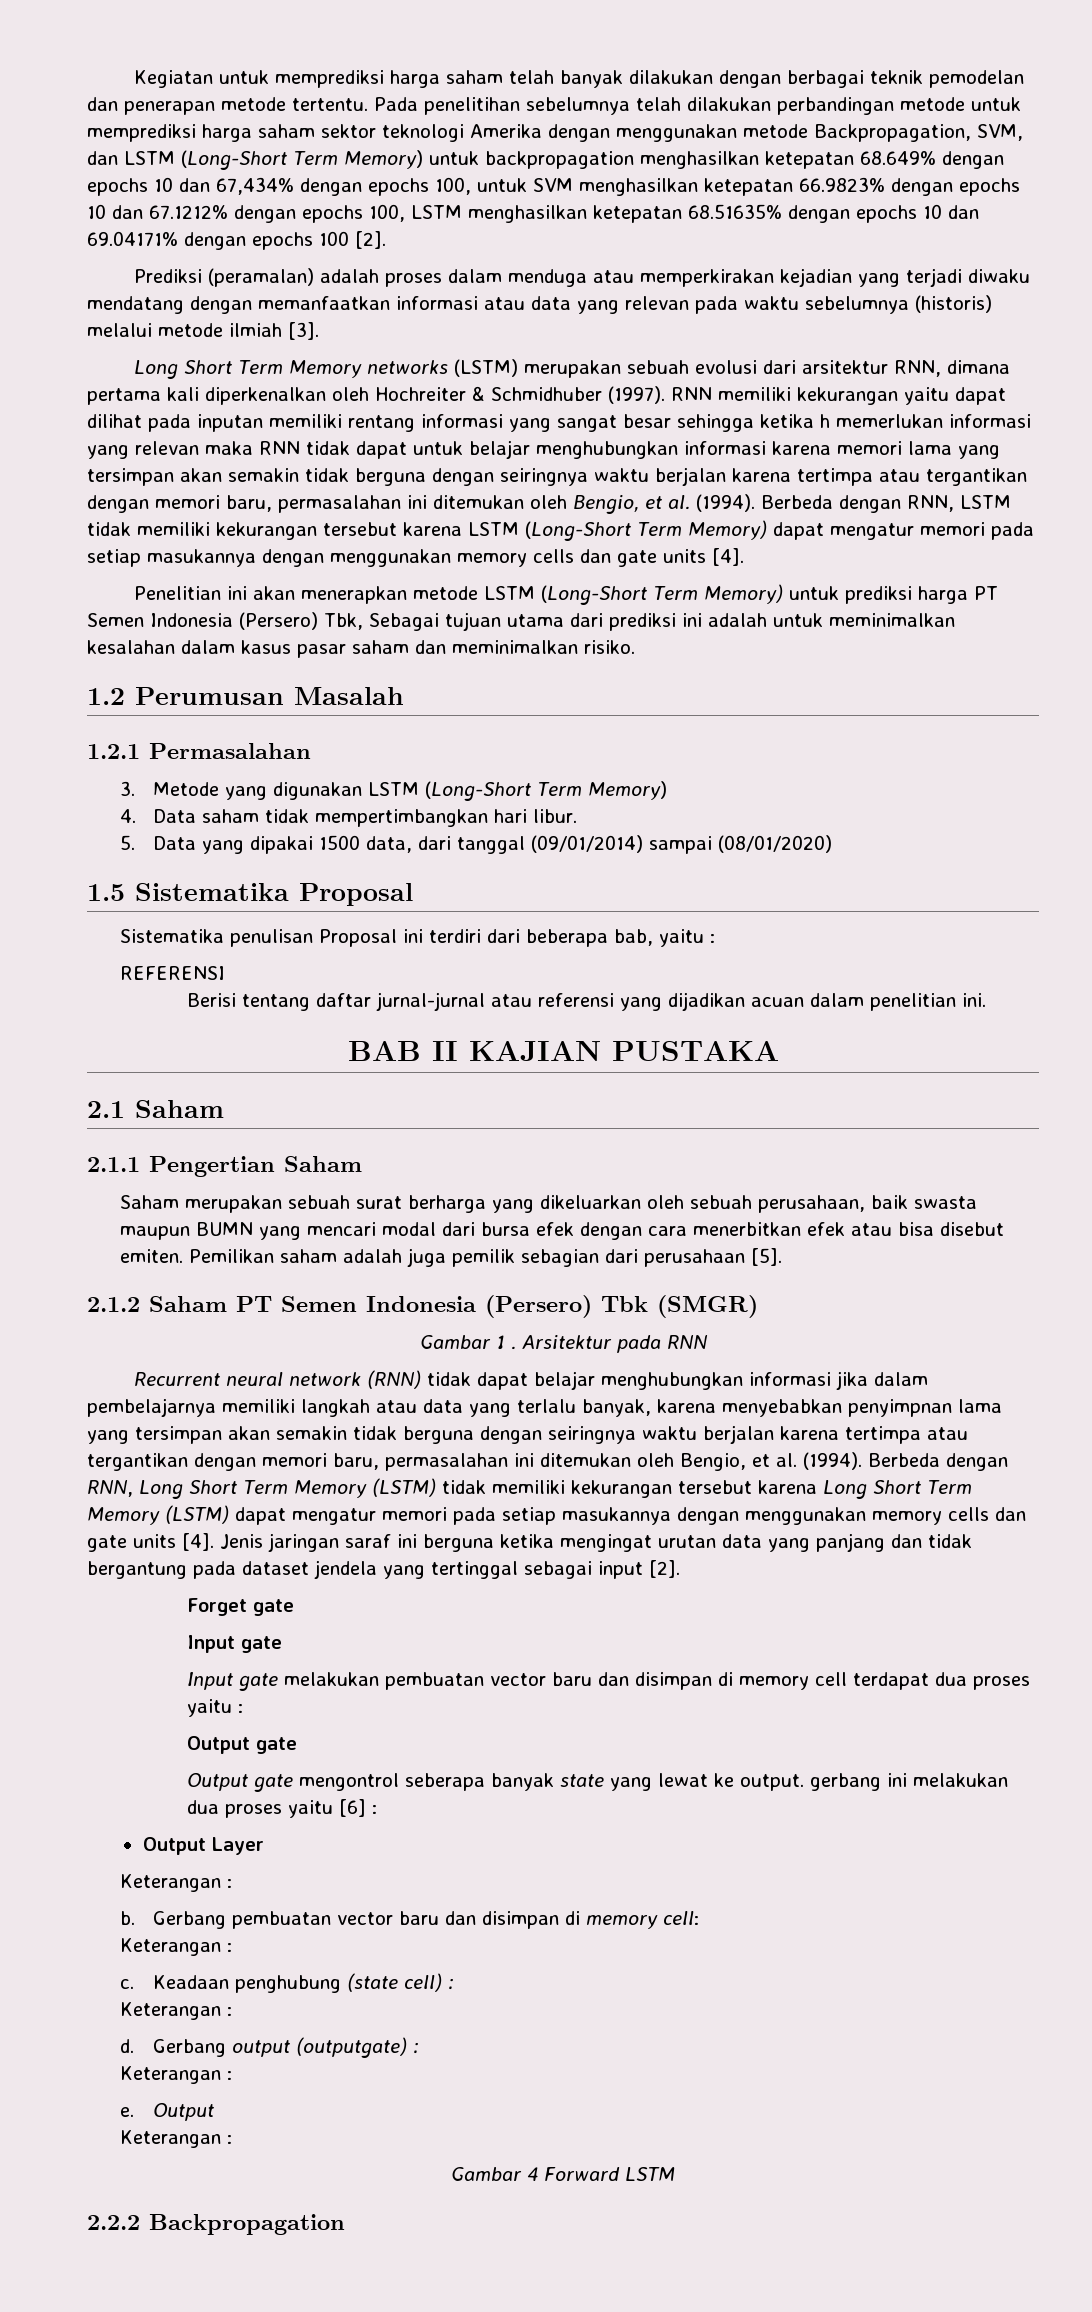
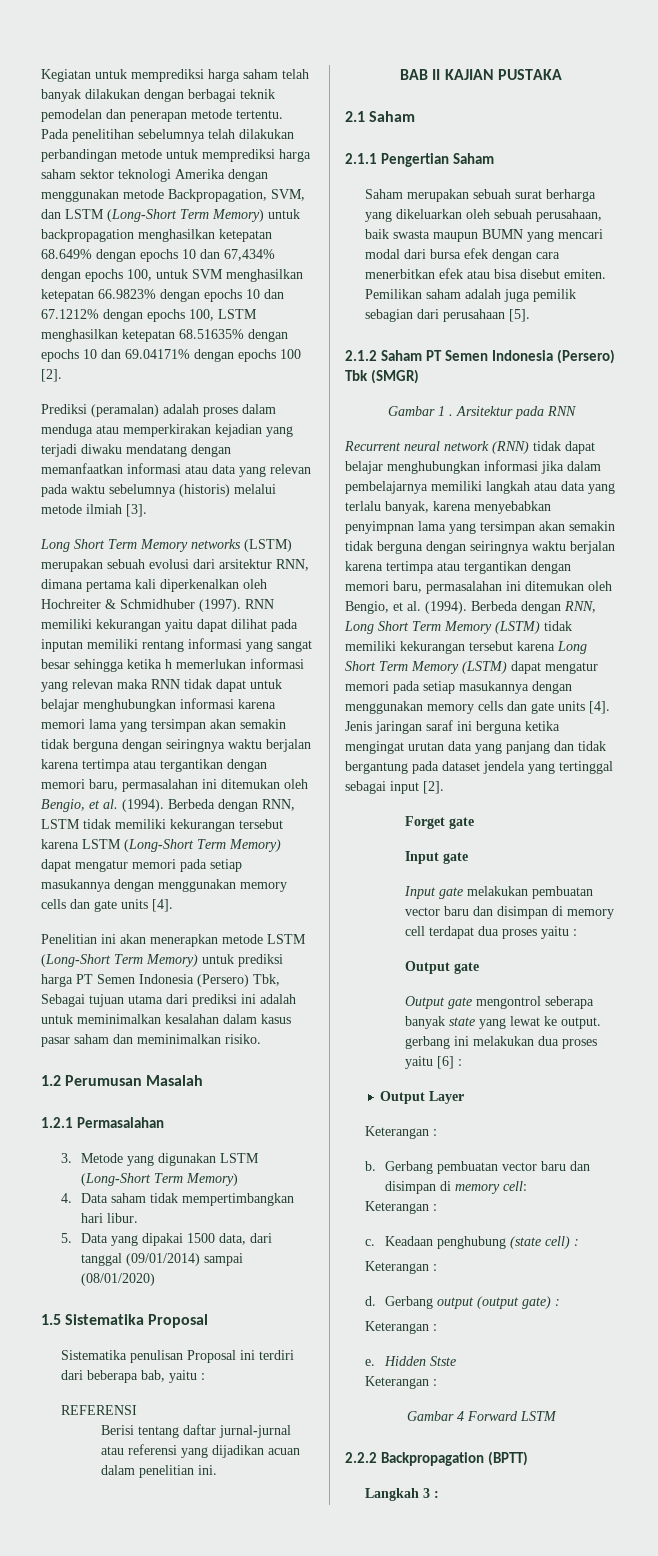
[296,2037,408,2058] (outputgate) -> [477,1296,552,1309] (output gate)
[153,2103,216,2121] Output -> [384,1356,457,1366] Hidden Stste
(345, 2224) none -> [487,1451,528,1466] [365,1488,440,1501] (BPTT) // Langkah 3 :

